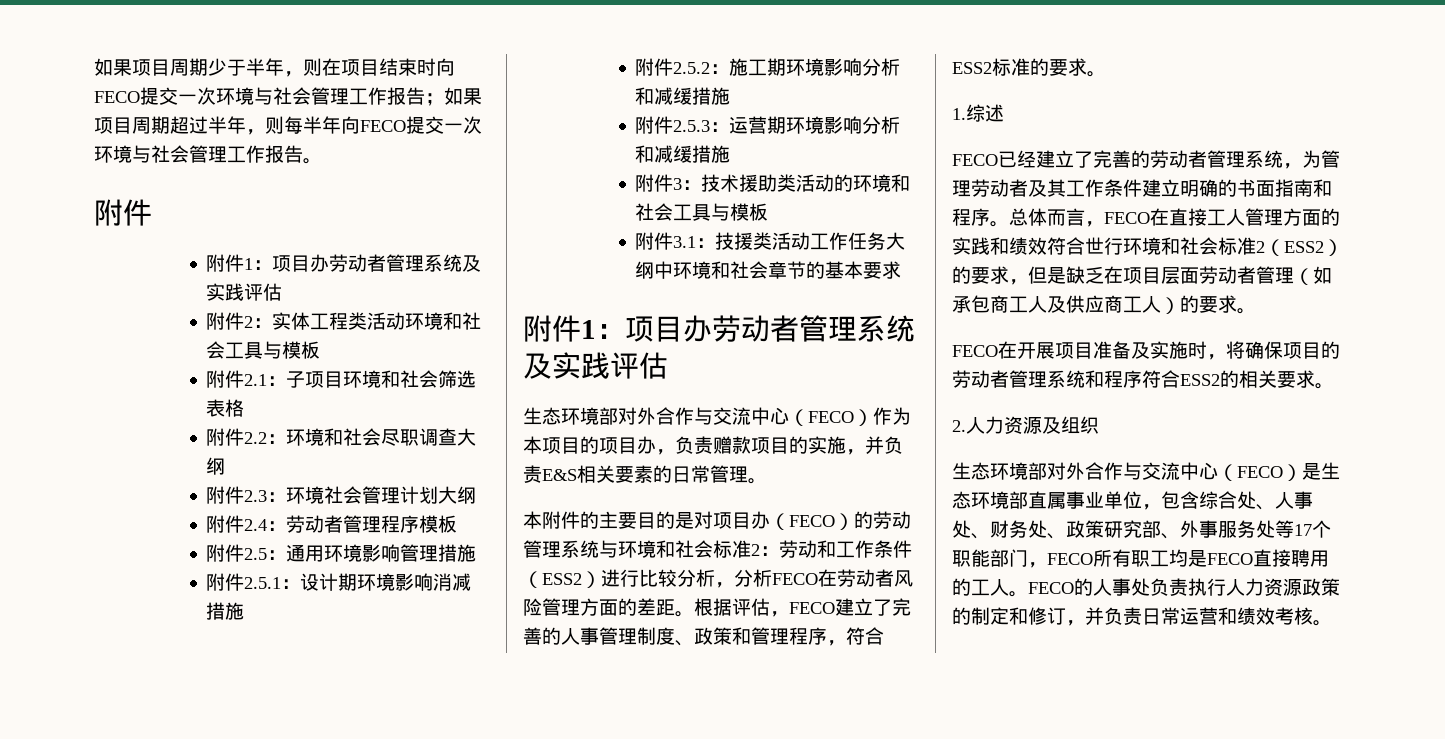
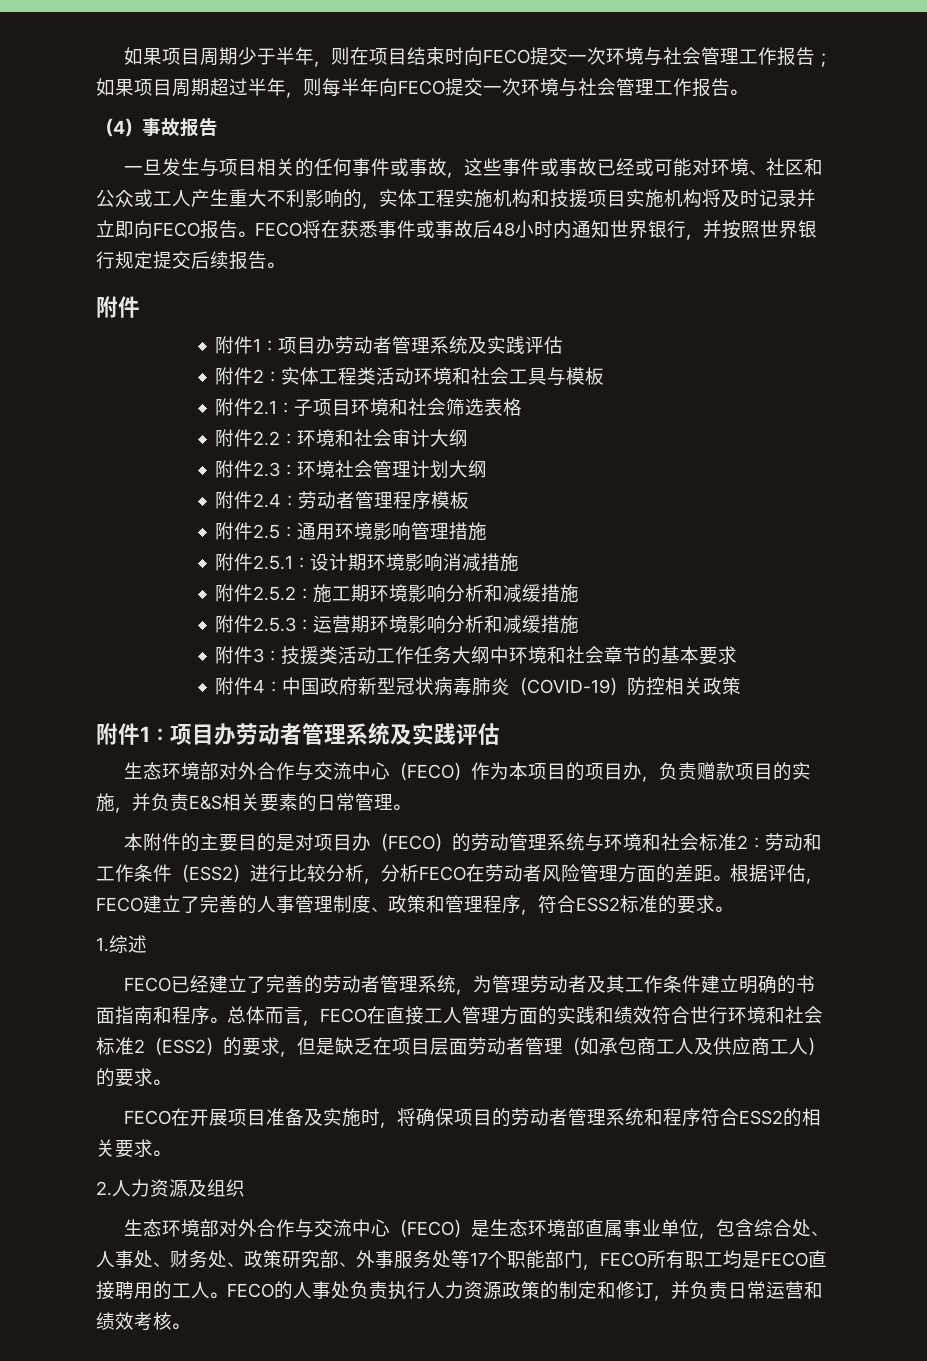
(322, 161) none -> [96,118,218,137] [123,158,823,178] [96,189,816,209] [96,220,817,240] [96,251,284,270] // （4）事故报告 // 一旦发生与项目相关的任何事件或事故，这些事件或事故已经或可能对环境、社区和公众或工人产生重大不利影响的，实体工程实施机构和技援项目实施机构将及时记录并立即向FECO报告。FECO将在获悉事件或事故后48小时内通知世界银行，并按照世界银行规定提交后续报告。
[381,428,458,446] 尽职调查 -> [392,429,431,447] 审计
[720,174,911,192] [635,203,769,221] [635,232,735,250] 术援助类活动的环境和社会工具与模板 // 附件3.1：技 -> (301, 655) none
(902, 270) none -> [215,677,742,696] // 附件4：中国政府新型冠状病毒肺炎（COVID-19）防控相关政策

